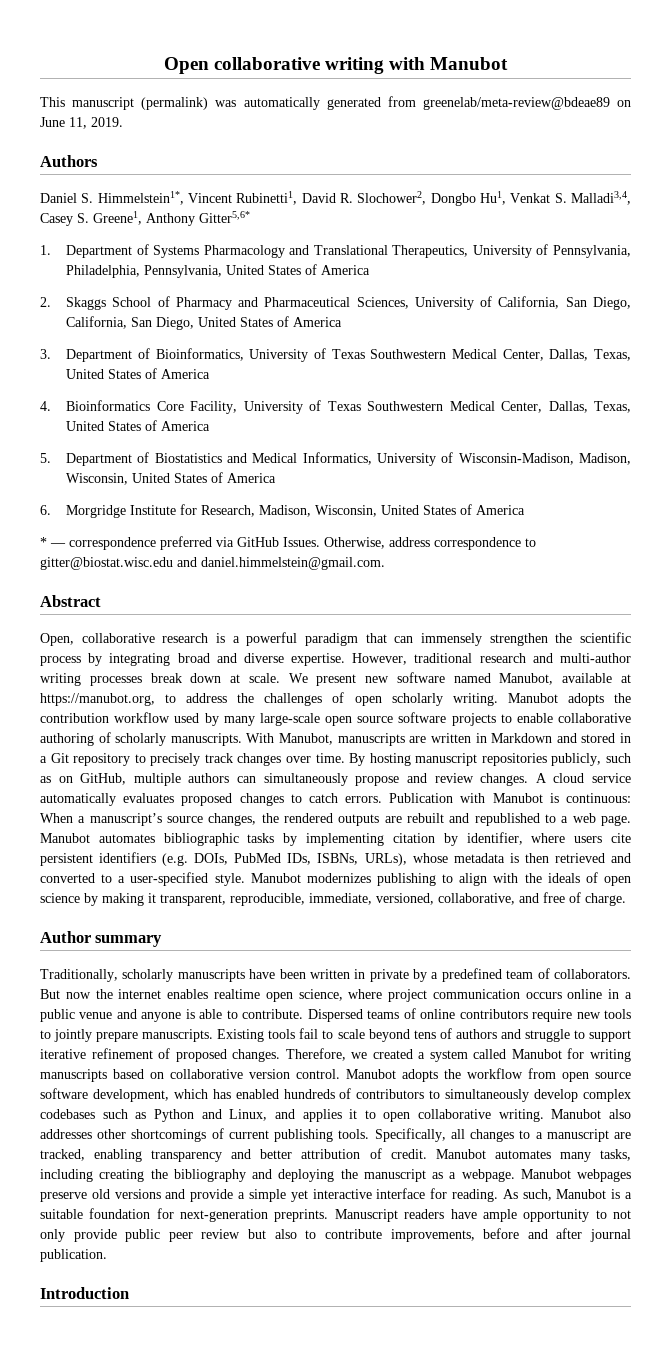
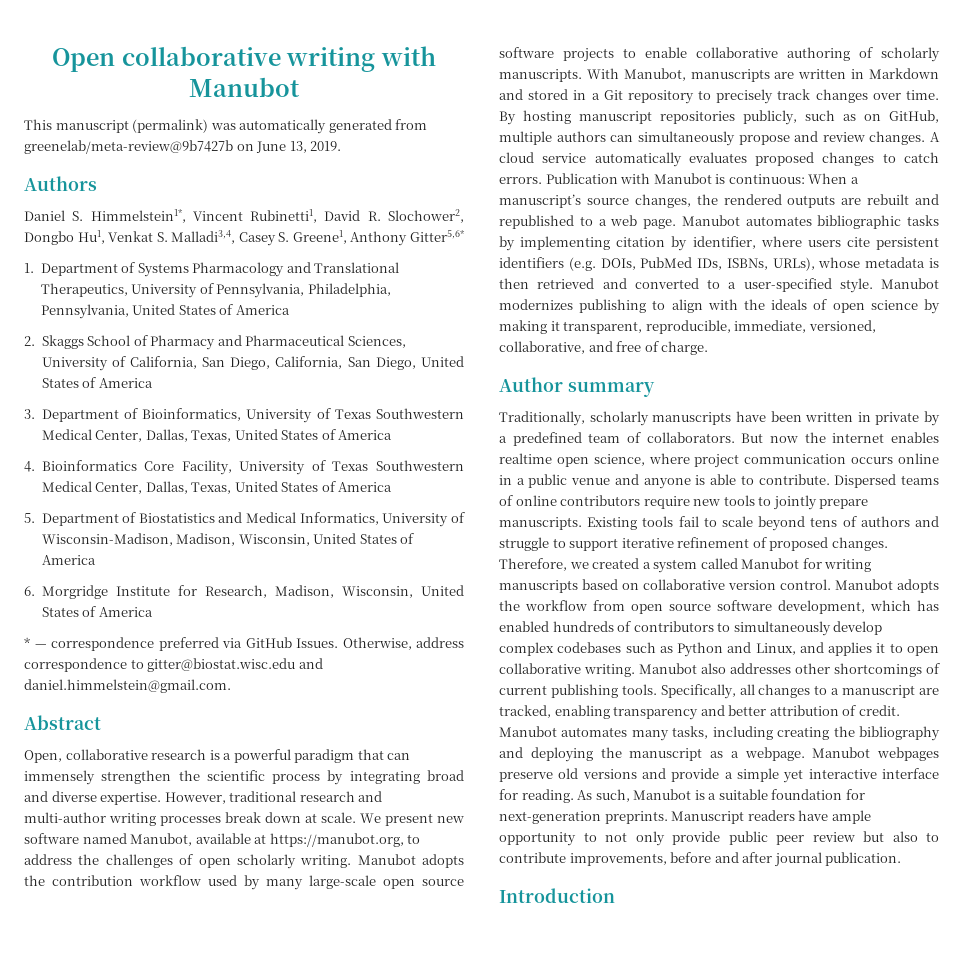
[422,97,610,110] greenelab/meta-review@bdeae89 -> [24,140,233,154] greenelab/meta-review@9b7427b
[69,117,87,129] 11, -> [289,141,307,153] 13,

